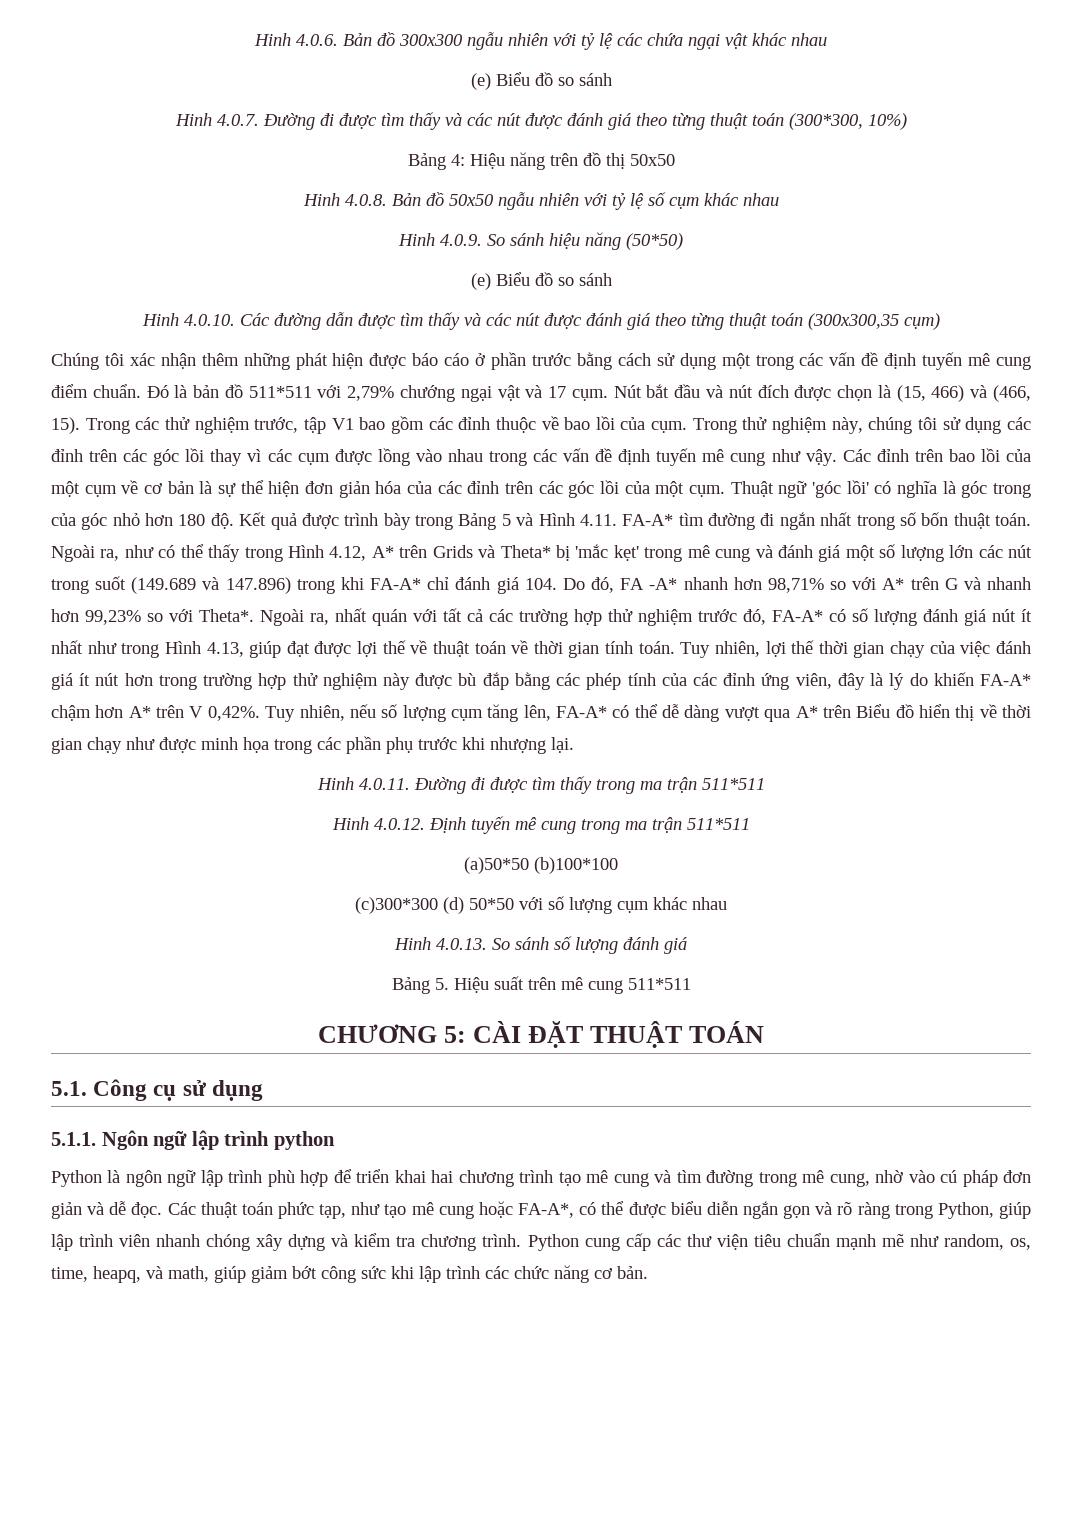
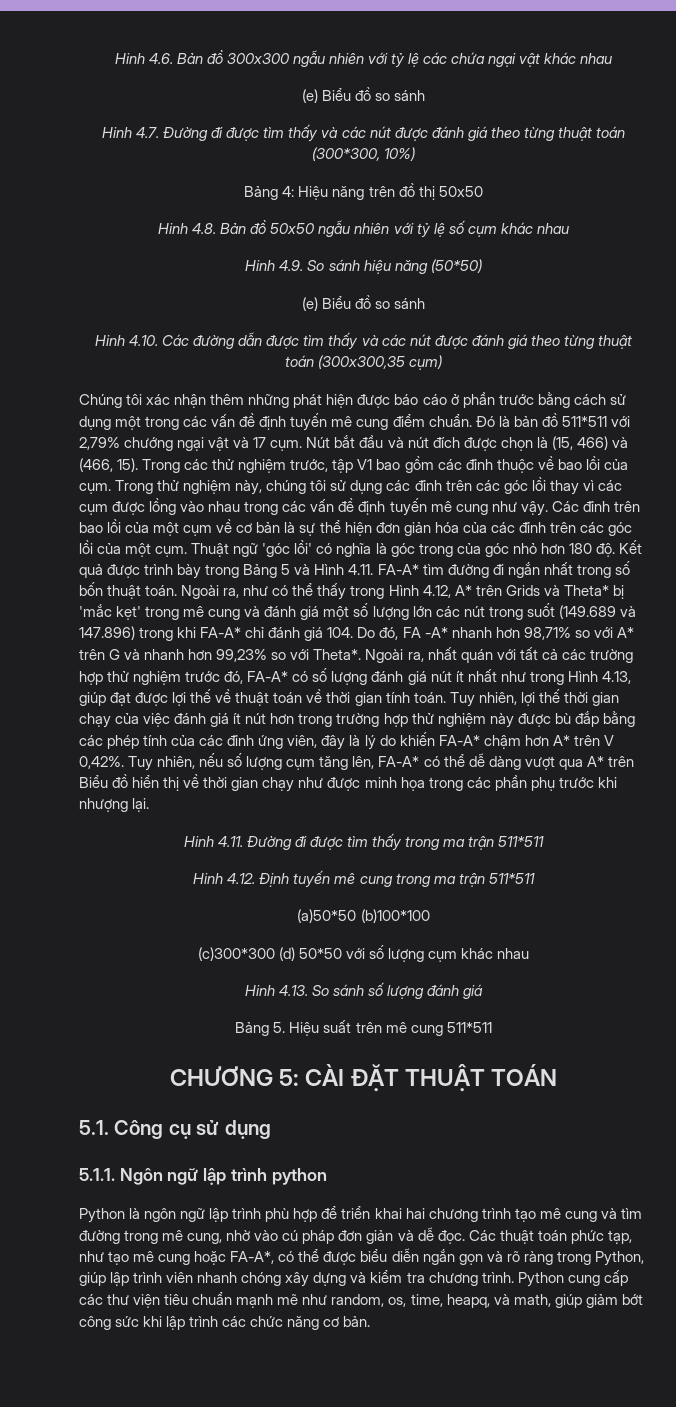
[254,33,338,46] Hinh 4.0.6. -> [114,53,173,64] Hinh 4.6.
[216,114,259,126] 4.0.7. -> [136,127,160,138] 4.7.
[344,194,387,206] 4.0.8. -> [192,223,217,234] 4.8.
[440,234,482,246] 4.0.9. -> [279,260,304,271] 4.9.
[183,314,235,326] 4.0.10. -> [129,335,159,346] 4.10.
[358,778,410,790] 4.0.11. -> [217,836,243,847] 4.11.
[373,818,425,830] 4.0.12. -> [227,873,256,884] 4.12.
[436,938,487,950] 4.0.13. -> [278,985,308,996] 4.13.

